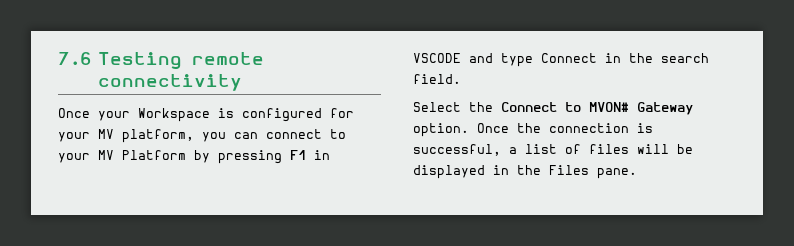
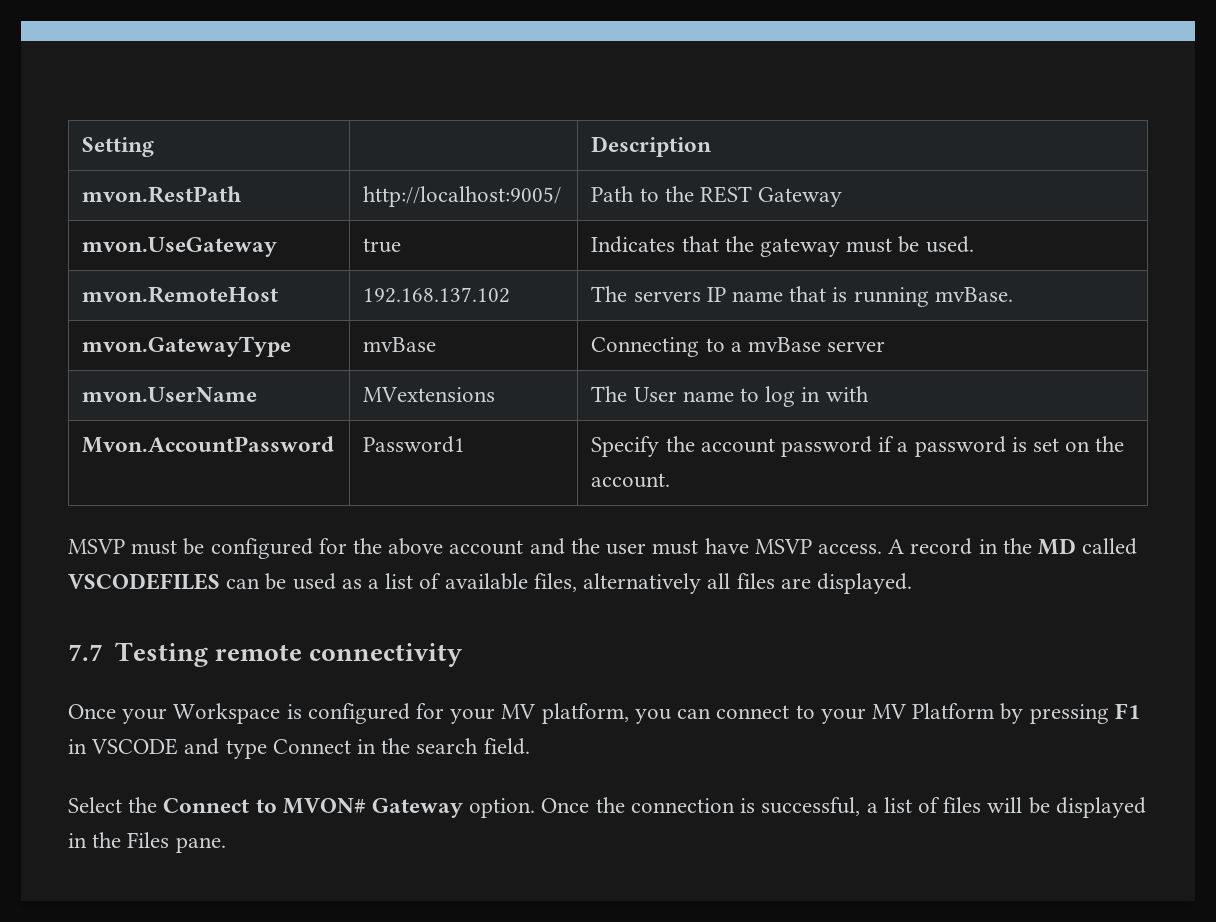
[58,52,92,65] 7.6 -> [82,137,155,157] [591,136,712,157] [82,186,243,203] [363,186,562,207] [591,186,843,207] [82,237,278,257] [363,238,402,253] [591,236,974,257] [82,286,279,303] [363,287,511,303] [591,286,1013,307] [82,336,292,357] [363,337,437,352] [591,337,886,357] [82,387,258,402] [363,387,496,402] [591,386,869,407] [82,436,335,453] [363,436,466,453] [591,436,1125,457] [591,473,671,488] [68,538,1138,559] [68,573,912,594] [68,644,103,661] Setting | | Description // mvon.RestPath | http://localhost:9005/ | Path to the REST Gateway // mvon.UseGateway | true | Indicates that the gateway must be used. // mvon.RemoteHost | 192.168.137.102 | The servers IP name that is running mvBase. // mvon.GatewayType | mvBase | Connecting to a mvBase server // mvon.UserName | MVextensions | The User name to log in with // Mvon.AccountPassword | Password1 | Specify the account password if a password is set on the account. // MSVP must be configured for the above account and the user must have MSVP access. A record in the MD called VSCODEFILES can be used as a list of available files, alternatively all files are displayed. // 7.7

